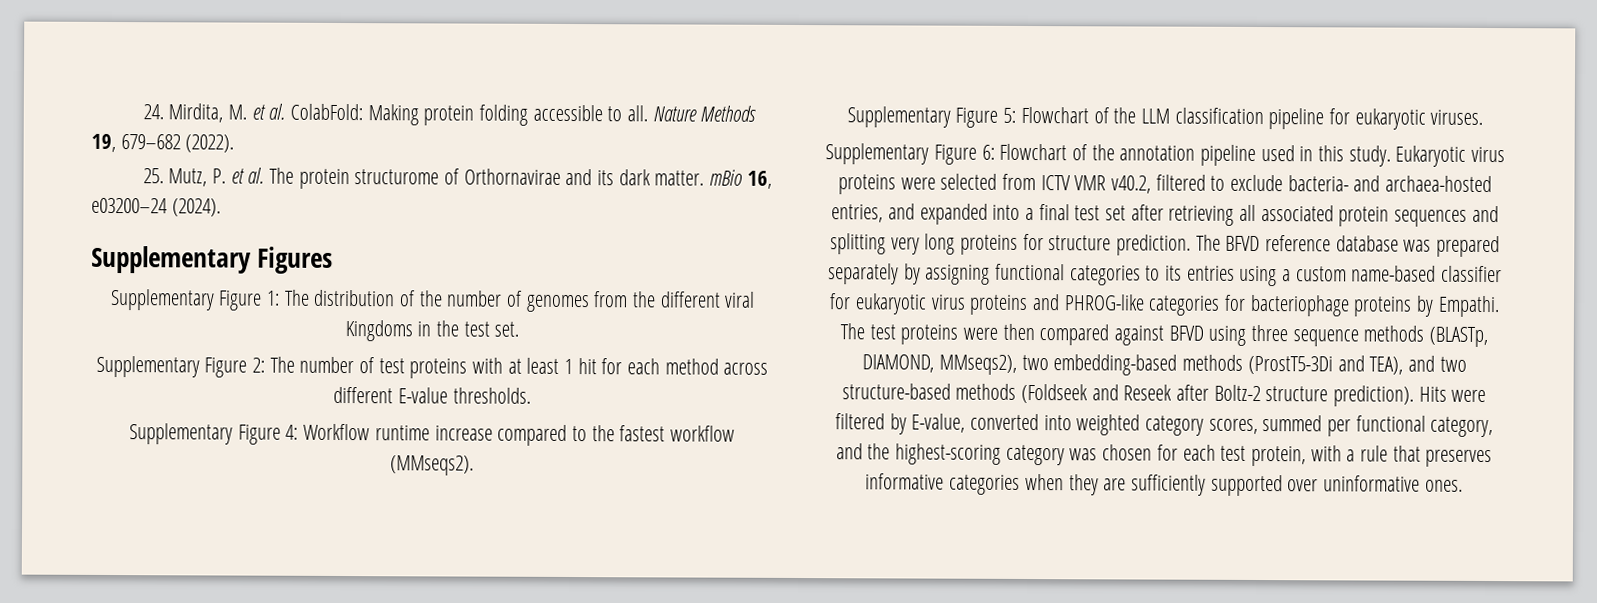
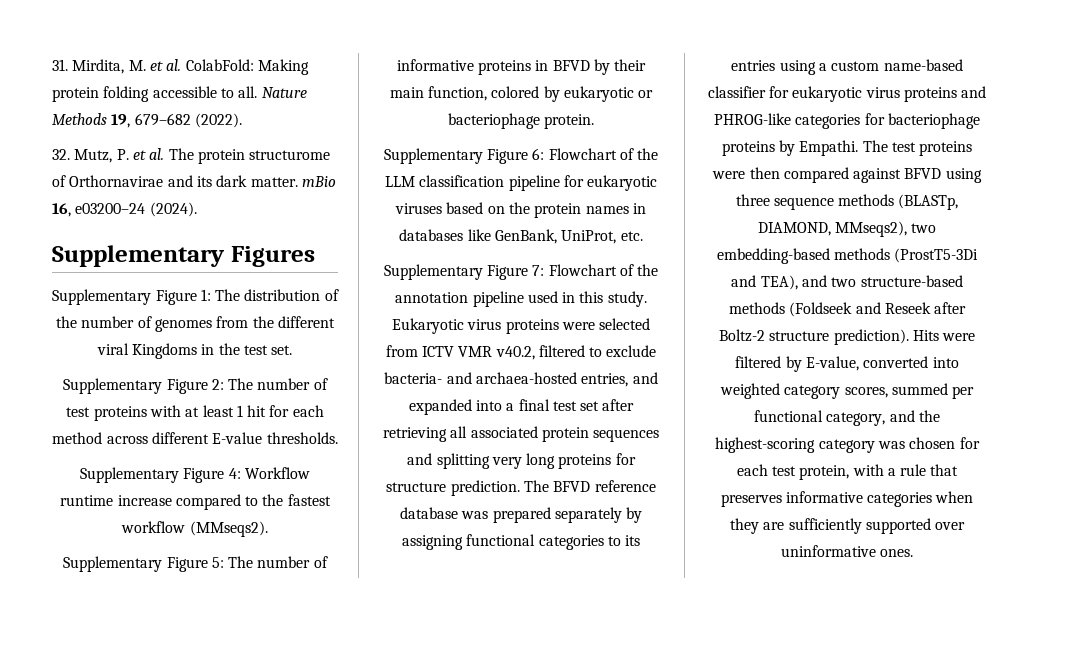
[142,104,164,120] 24. -> [52,59,68,71] 31.
[142,168,164,184] 25. -> [52,149,70,160] 32.
(1017, 115) none -> [228,556,328,568] [396,59,647,75] [389,86,654,102] [447,113,595,129] [383,148,545,164] The number of informative proteins in BFVD by their main function, colored by eukaryotic or bacteriophage protein. // Supplementary Figure 6:
[1430,109,1484,125] [825,143,995,165] viruses. // Supplementary Figure 6: -> [395,202,646,218] [399,229,643,244] [383,264,545,280] viruses based on the protein names in databases like GenBank, UniProt, etc. // Supplementary Figure 7:

